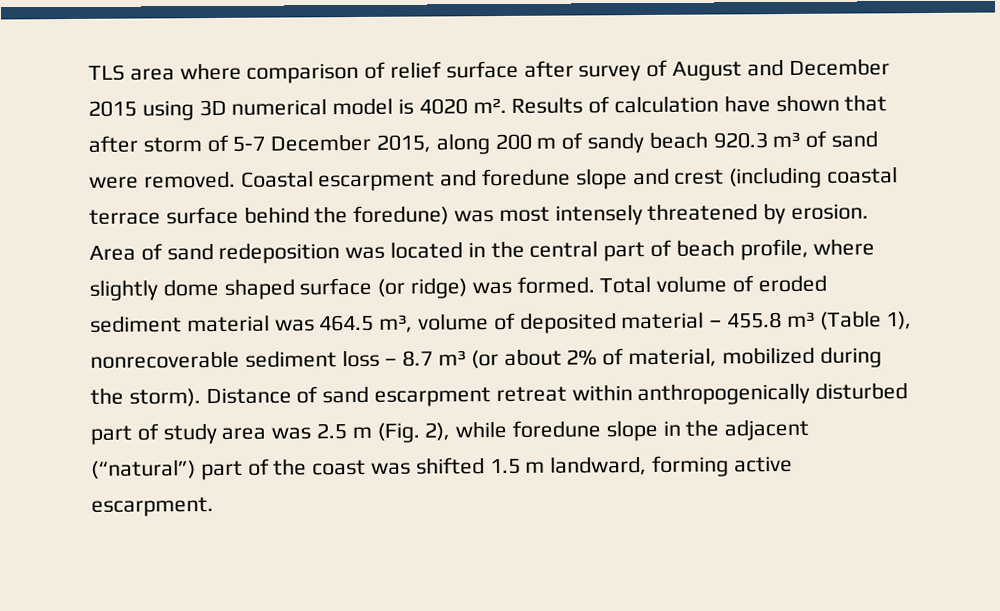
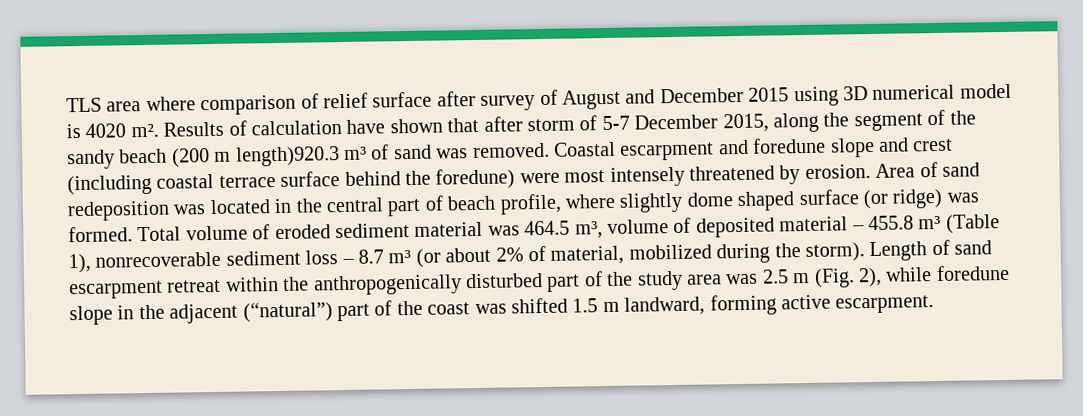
[494,131,768,154] 200 m of sandy beach 920.3 -> [823,109,976,132] [67,146,340,170] the segment of the sandy beach (200 m length)920.3
[89,176,139,189] were -> [436,148,469,159] was
[454,210,495,223] was -> [519,172,560,184] were
[205,387,292,405] Distance -> [869,241,928,262] Length
(633, 393) none -> [283,276,310,291] the
(159, 432) none -> [606,271,634,287] the

